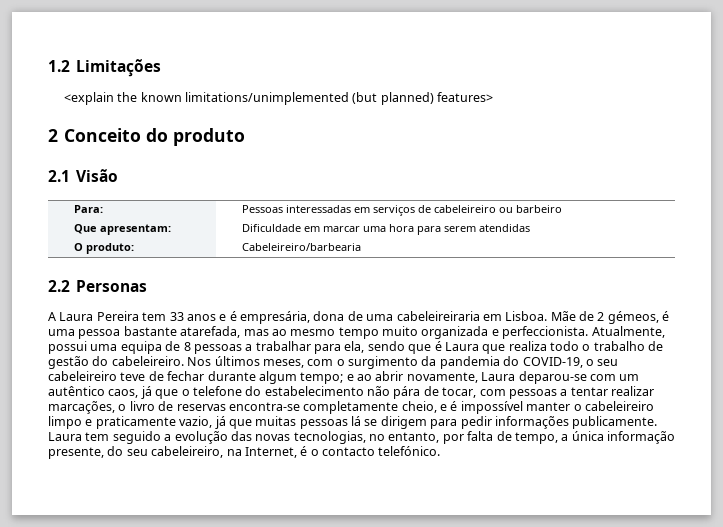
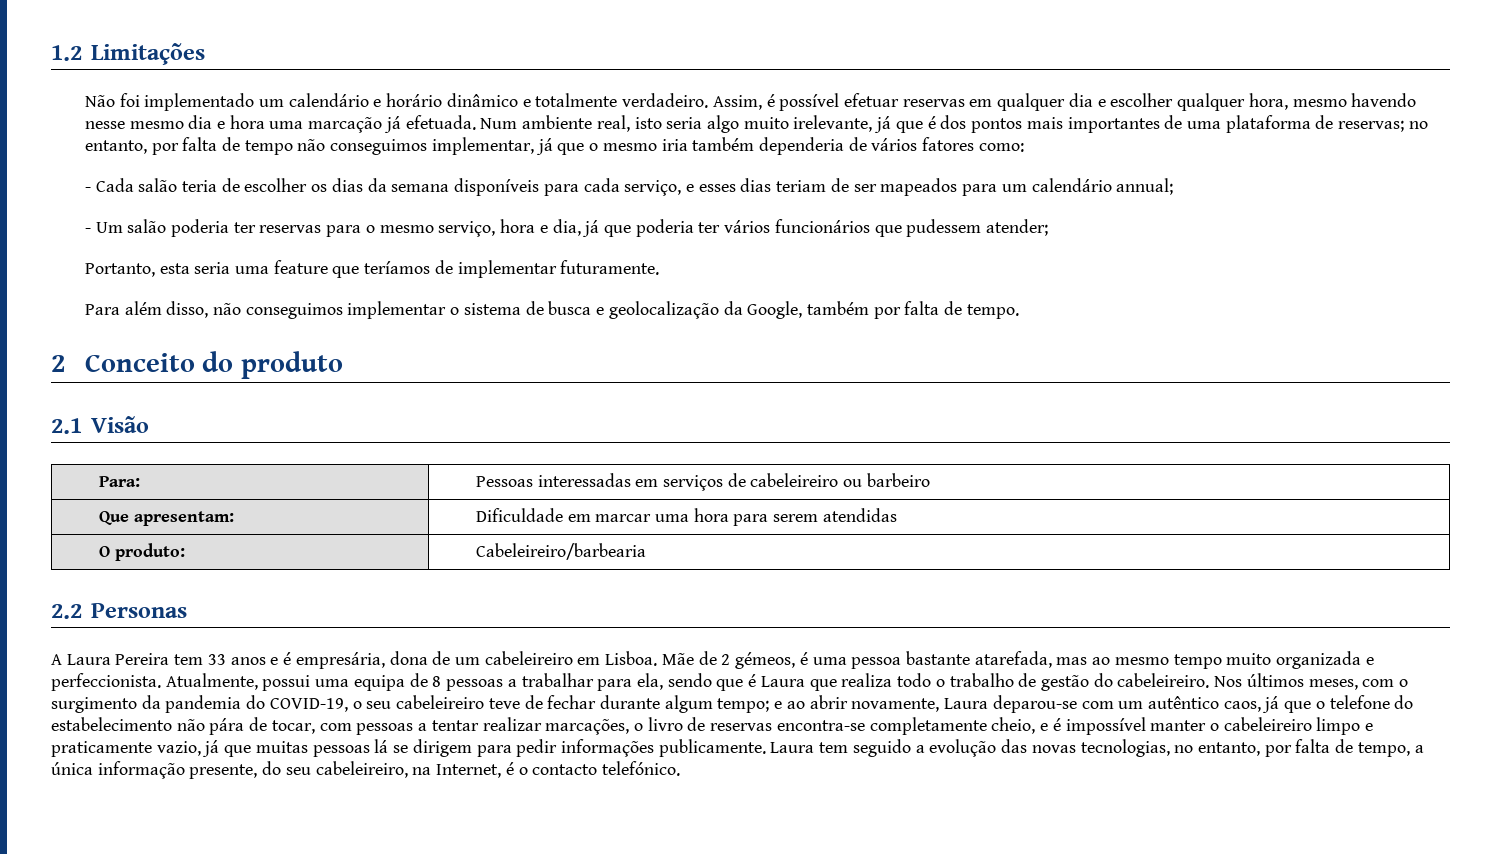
[63,92,494,105] <explain the known limitations/unimplemented (but planned) features> -> [84,93,1417,111] [84,115,1428,133] [84,137,1024,155] [84,178,1174,196] [84,219,1049,237] [84,260,660,278] [84,301,1019,319] Não foi implementado um calendário e horário dinâmico e totalmente verdadeiro. Assim, é possível efetuar reservas em qualquer dia e escolher qualquer hora, mesmo havendo nesse mesmo dia e hora uma marcação já efetuada. Num ambiente real, isto seria algo muito irelevante, já que é dos pontos mais importantes de uma plataforma de reservas; no entanto, por falta de tempo não conseguimos implementar, já que o mesmo iria também dependeria de vários fatores como: // - Cada salão teria de escolher os dias da semana disponíveis para cada serviço, e esses dias teriam de ser mapeados para um calendário annual; // - Um salão poderia ter reservas para o mesmo serviço, hora e dia, já que poderia ter vários funcionários que pudessem atender; // Portanto, esta seria uma feature que teríamos de implementar futuramente. // Para além disso, não conseguimos implementar o sistema de busca e geolocalização da Google, também por falta de tempo.
[366,311,480,321] uma cabeleireiraria -> [454,651,573,665] um cabeleireiro

